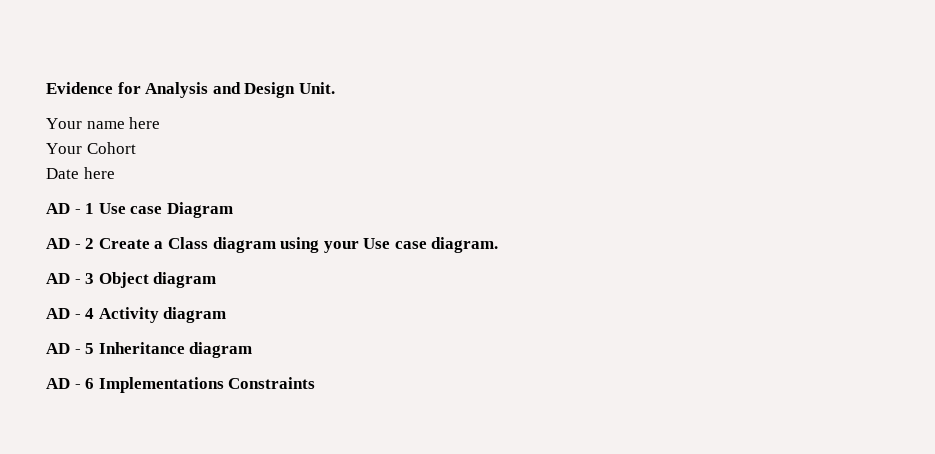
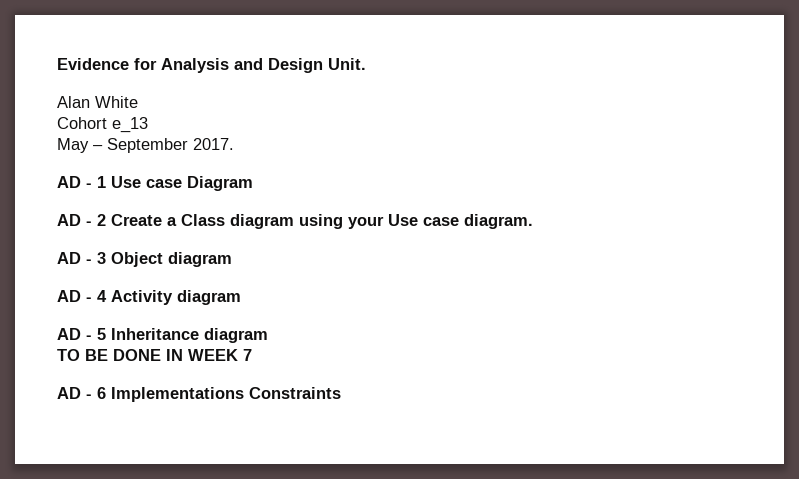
[46,117,161,129] [46,142,136,154] [46,167,115,179] Your name here // Your Cohort // Date here -> [57,96,138,108] [57,117,148,133] [57,138,234,153] Alan White // Cohort e_13 // May – September 2017.
(253, 350) none -> [57,349,252,361] // TO BE DONE IN WEEK 7

